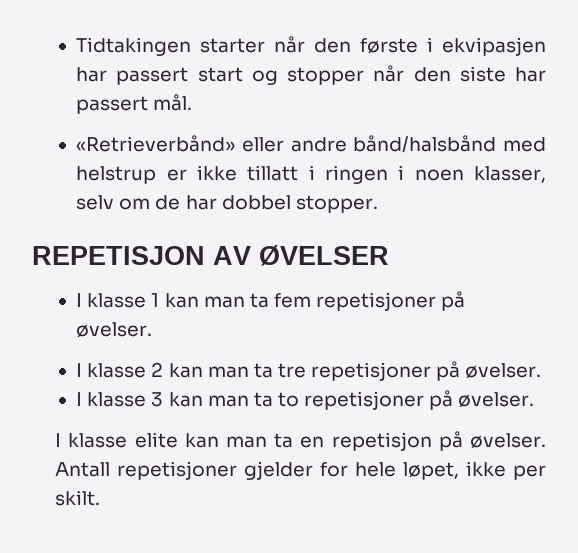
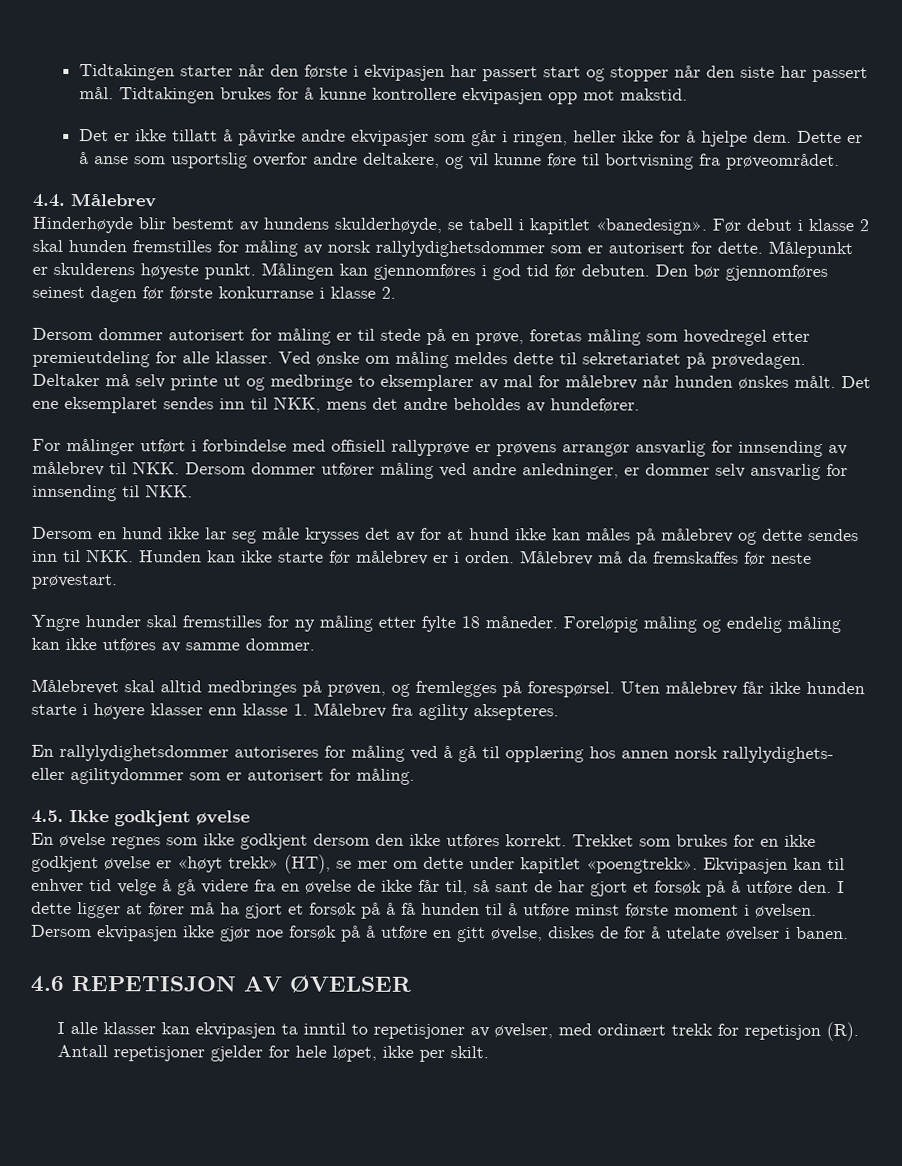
[76,135,546,153] [76,165,546,184] [76,195,378,213] [32,245,389,266] [76,291,466,311] [76,322,153,337] [76,361,542,381] [76,390,535,410] [55,431,546,451] // «Retrieverbånd» eller andre bånd/halsbånd med helstrup er ikke tillatt i ringen i noen klasser, selv om de har dobbel stopper. // REPETISJON AV ØVELSER // I klasse 1 kan man ta fem repetisjoner på øvelser. // I klasse 2 kan man ta tre repetisjoner på øvelser. // I klasse 3 kan man ta to repetisjoner på øvelser. // I klasse elite kan man ta en repetisjon på øvelser. -> [119,87,689,105] [79,129,864,147] [79,152,841,171] [32,193,157,208] [32,216,869,235] [32,239,853,259] [32,262,828,281] [32,286,396,303] [32,327,810,346] [32,350,806,369] [32,373,871,392] [32,396,640,414] [32,438,848,457] [32,461,848,480] [32,484,193,502] [32,526,859,545] [32,549,812,566] [31,573,118,590] [31,614,841,634] [31,637,315,653] [31,678,865,698] [31,702,559,721] [31,744,834,764] [31,767,415,785] [31,809,250,827] [31,832,816,850] [31,854,845,874] [31,878,845,897] [31,901,817,919] [31,924,849,943] [30,974,411,993] [56,1021,859,1042] Tidtakingen brukes for å kunne kontrollere ekvipasjen opp mot makstid. // Det er ikke tillatt å påvirke andre ekvipasjer som går i ringen, heller ikke for å hjelpe dem. Dette er å anse som usportslig overfor andre deltakere, og vil kunne føre til bortvisning fra prøveområdet. // 4.4. Målebrev // Hinderhøyde blir bestemt av hundens skulderhøyde, se tabell i kapitlet «banedesign». Før debut i klasse 2 skal hunden fremstilles for måling av norsk rallylydighetsdommer som er autorisert for dette. Målepunkt er skulderens høyeste punkt. Målingen kan gjennomføres i god tid før debuten. Den bør gjennomføres seinest dagen før første konkurranse i klasse 2. // Dersom dommer autorisert for måling er til stede på en prøve, foretas måling som hovedregel etter premieutdeling for alle klasser. Ved ønske om måling meldes dette til sekretariatet på prøvedagen. Deltaker må selv printe ut og medbringe to eksemplarer av mal for målebrev når hunden ønskes målt. Det ene eksemplaret sendes inn til NKK, mens det andre beholdes av hundefører. // For målinger utført i forbindelse med offisiell rallyprøve er prøvens arrangør ansvarlig for innsending av målebrev til NKK. Dersom dommer utfører måling ved andre anledninger, er dommer selv ansvarlig for innsending til NKK. // Dersom en hund ikke lar seg måle krysses det av for at hund ikke kan måles på målebrev og dette sendes inn til NKK. Hunden kan ikke starte før målebrev er i orden. Målebrev må da fremskaffes før neste prøvestart. // Yngre hunder skal fremstilles for ny måling etter fylte 18 måneder. Foreløpig måling og endelig måling kan ikke utføres av samme dommer. // Målebrevet skal alltid medbringes på prøven, og fremlegges på forespørsel. Uten målebrev får ikke hunden starte i høyere klasser enn klasse 1. Målebrev fra agility aksepteres. // En rallylydighetsdommer autoriseres for måling ved å gå til opplæring hos annen norsk rallylydighets- eller agilitydommer som er autorisert for måling. // 4.5. Ikke godkjent øvelse // En øvelse regnes som ikke godkjent dersom den ikke utføres korrekt. Trekket som brukes for en ikke godkjent øvelse er «høyt trekk» (HT), se mer om dette under kapitlet «poengtrekk». Ekvipasjen kan til enhver tid velge å gå videre fra en øvelse de ikke får til, så sant de har gjort et forsøk på å utføre den. I dette ligger at fører må ha gjort et forsøk på å få hunden til å utføre minst første moment i øvelsen. Dersom ekvipasjen ikke gjør noe forsøk på å utføre en gitt øvelse, diskes de for å utelate øvelser i banen. // 4.6 REPETISJON AV ØVELSER // I alle klasser kan ekvipasjen ta inntil to repetisjoner av øvelser, med ordinært trekk for repetisjon (R).

